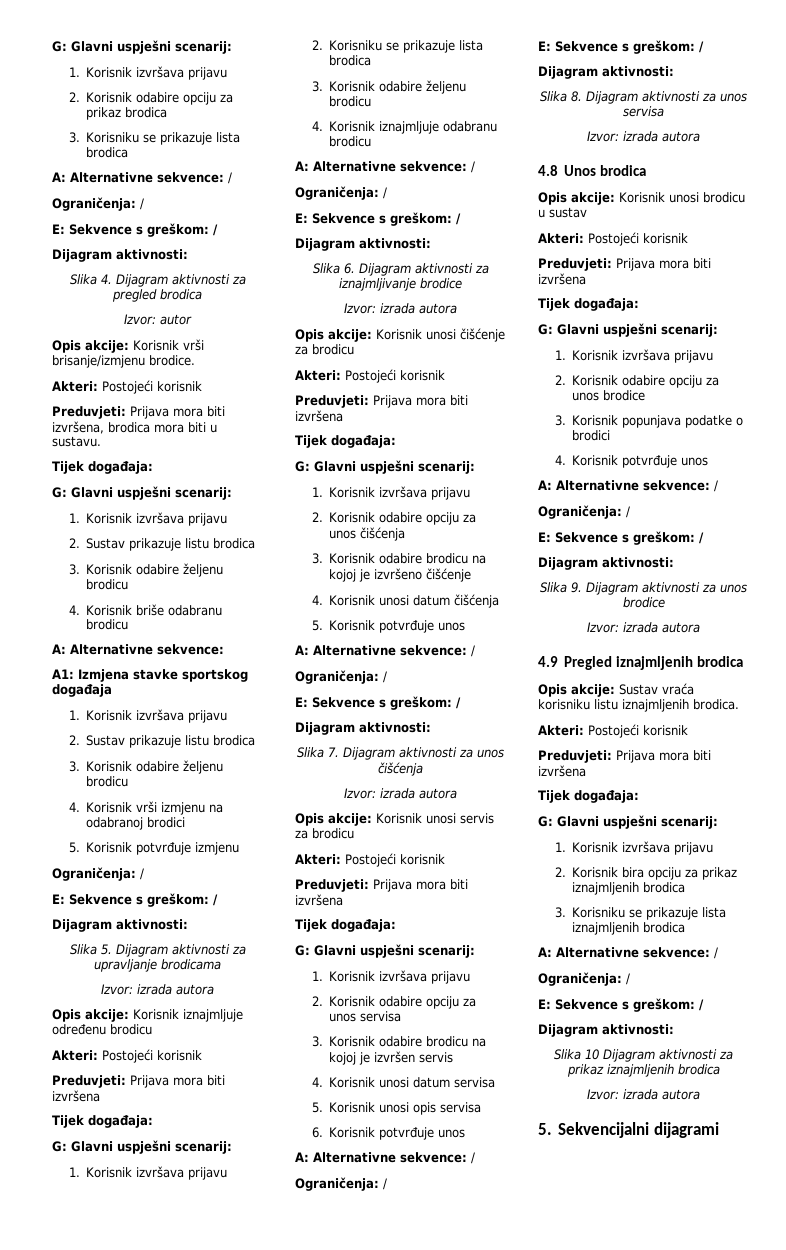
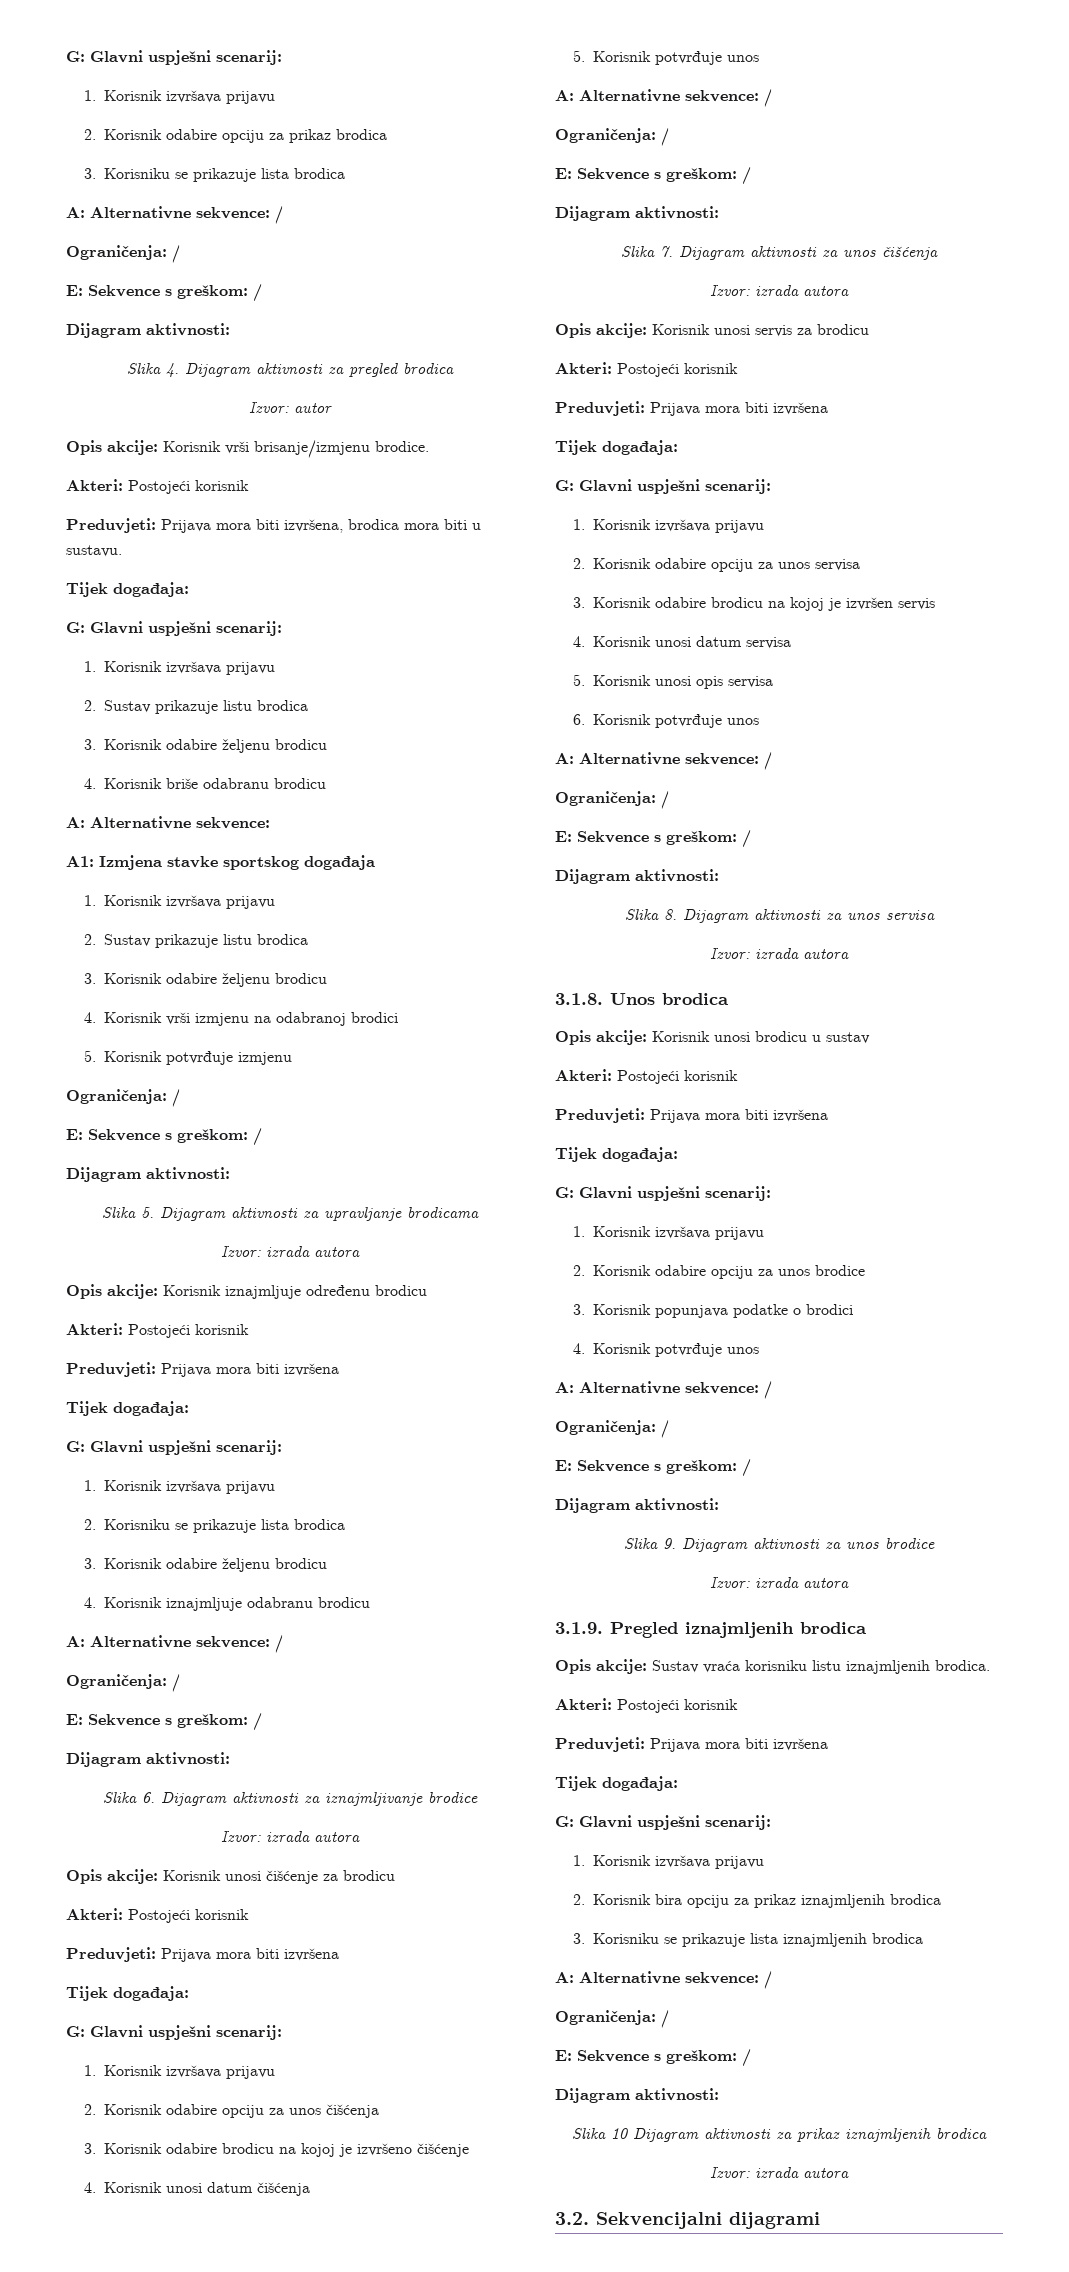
[538,165,558,176] 4.8 -> [555,993,603,1005] 3.1.8.
[538,656,558,667] 4.9 -> [555,1622,603,1634] 3.1.9.
[538,1123,552,1135] 5. -> [555,2212,589,2225] 3.2.

